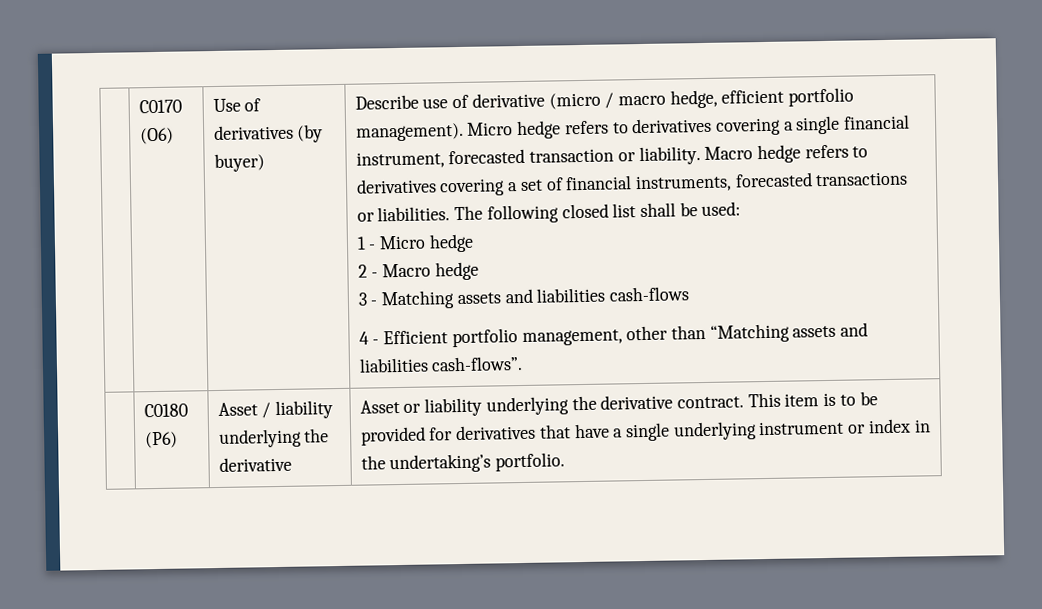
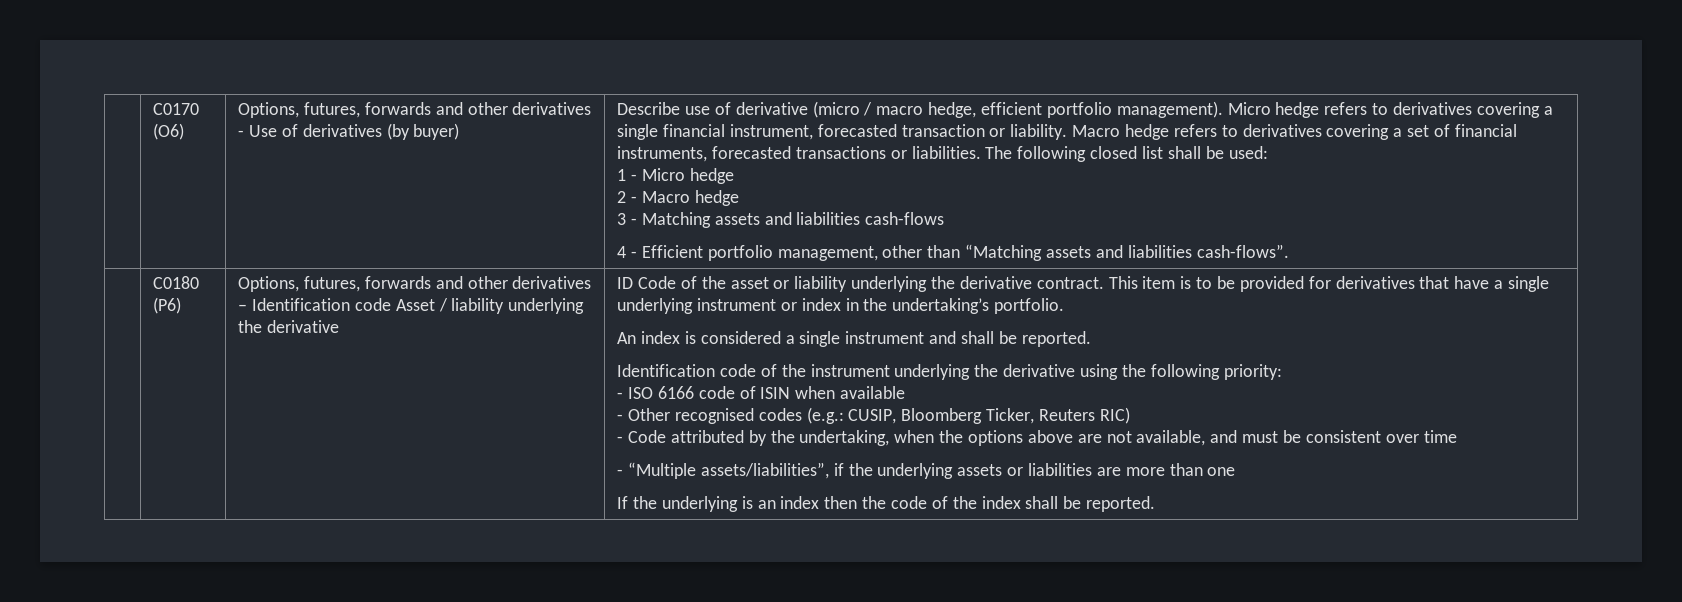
(174, 136) none -> [238,102,592,118] [238,130,245,137] Options, futures, forwards and other derivatives -
(178, 440) none -> [238,276,592,292] [238,298,391,311] Options, futures, forwards and other derivatives – Identification code
[359,400,400,414] Asset -> [617,276,769,289] ID Code of the asset
(566, 462) none -> [617,331,1091,347] [617,364,1282,380] [617,386,906,399] [617,407,1130,424] [617,430,1457,446] [617,462,1236,479] [617,496,1156,512] // An index is considered a single instrument and shall be reported. // Identification code of the instrument underlying the derivative using the following priority: // - ISO 6166 code of ISIN when available // - Other recognised codes (e.g.: CUSIP, Bloomberg Ticker, Reuters RIC) // - Code attributed by the undertaking, when the options above are not available, and must be consistent over time // - “Multiple assets/liabilities”, if the underlying assets or liabilities are more than one // If the underlying is an index then the code of the index shall be reported.

